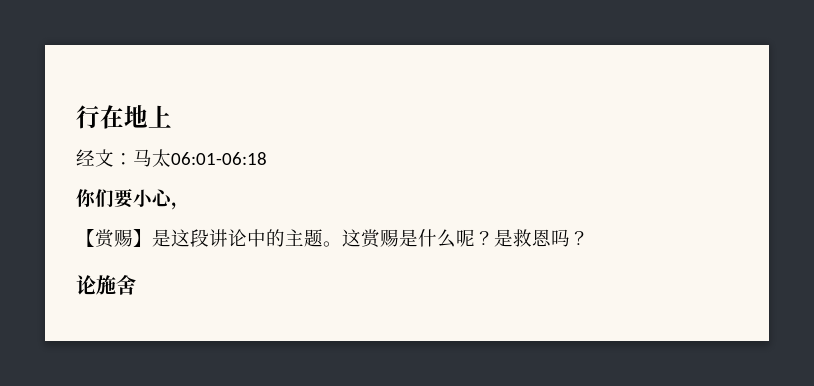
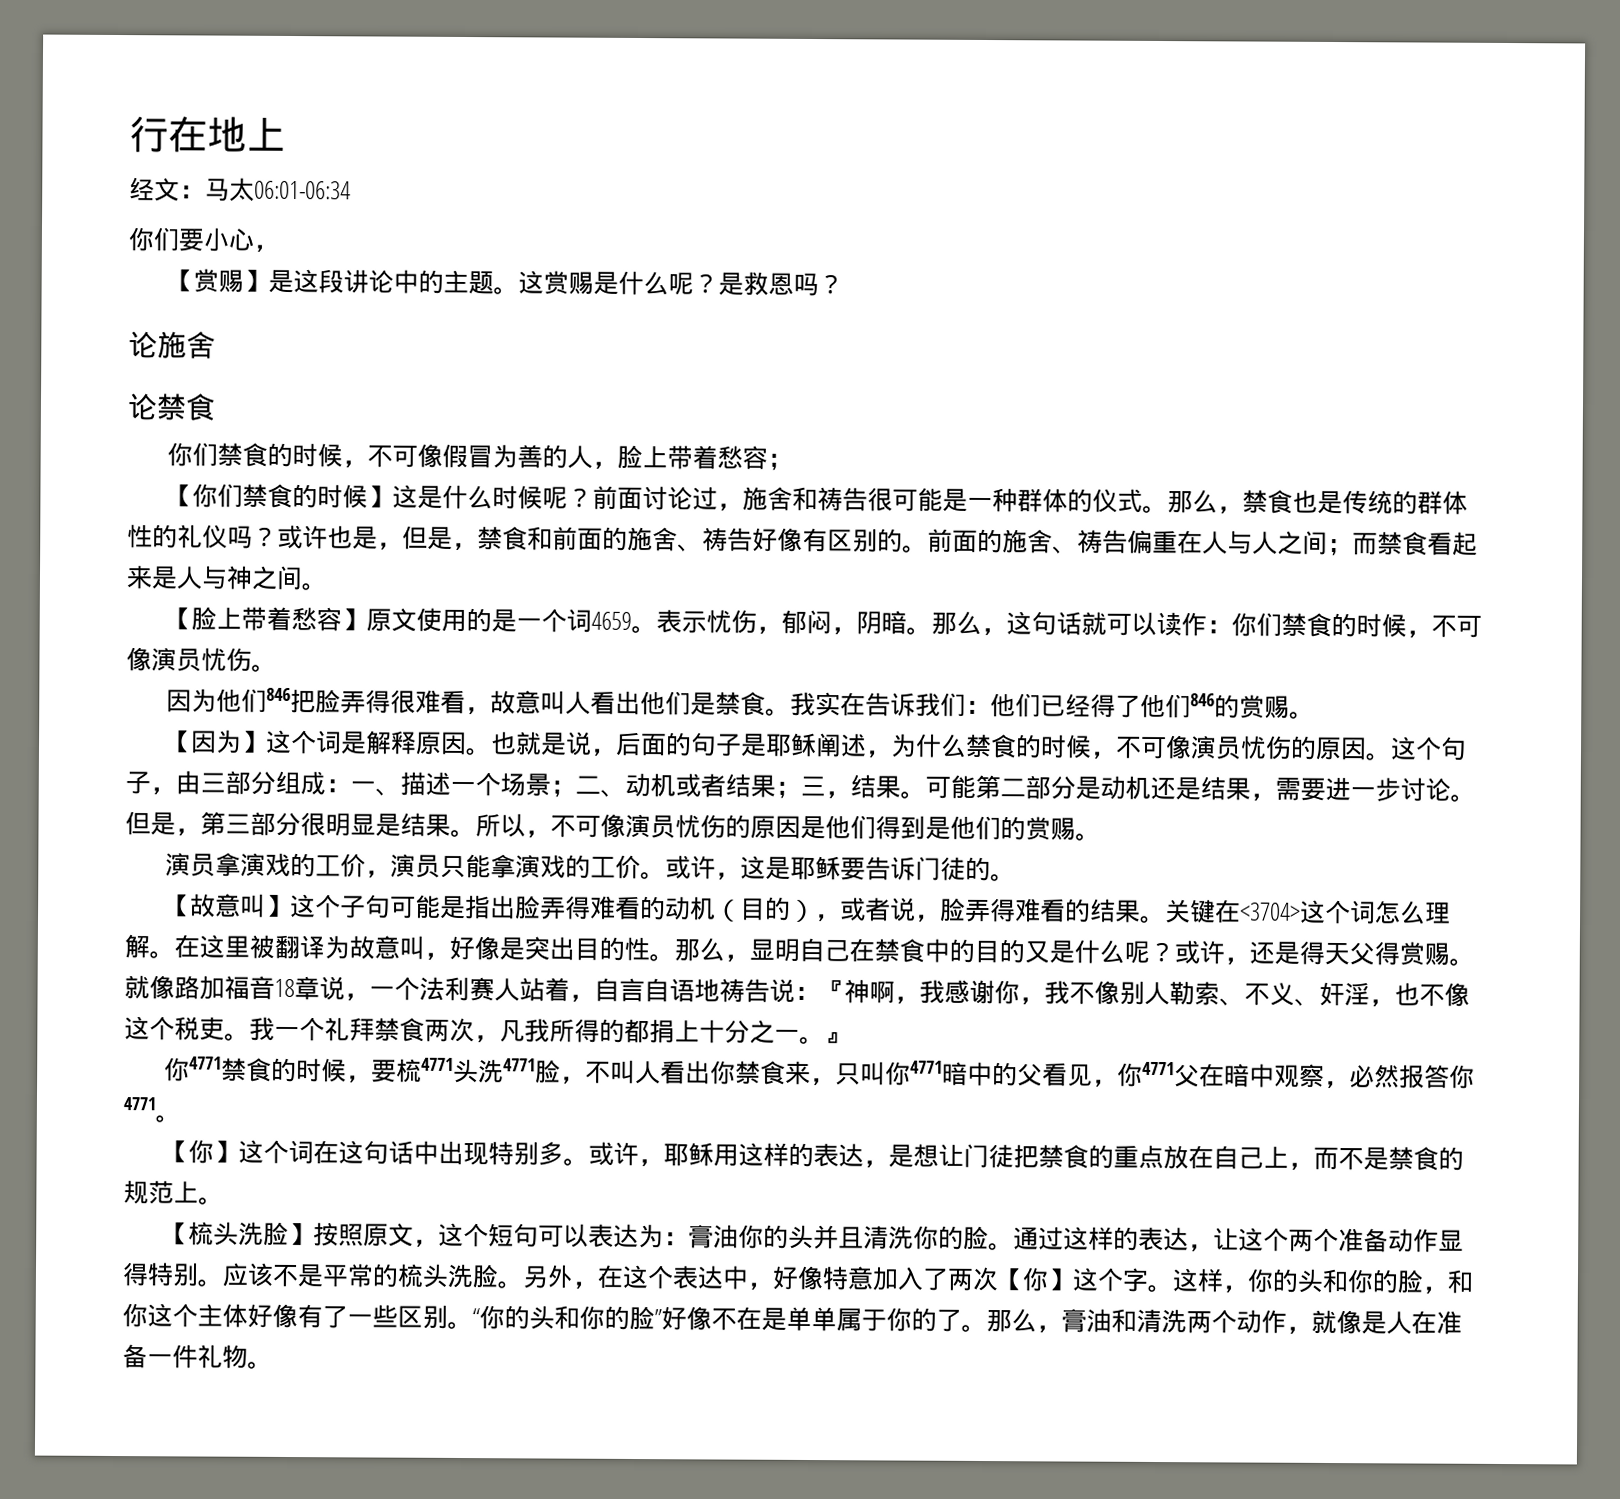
[171,152,267,165] 06:01-06:18 -> [254,180,351,200] 06:01-06:34
(136, 285) none -> [127,393,216,421] [166,442,793,471] [166,483,1468,515] [127,524,1478,557] [126,565,327,591] [165,606,1482,639] [126,647,277,672] [165,687,1315,719] [164,729,1467,761] [125,770,1476,802] [125,811,1101,841] [164,852,1016,882] [164,893,1451,925] [124,934,1475,966] [124,975,1470,1008] [124,1016,850,1045] [163,1056,1475,1090] [123,1097,156,1111] [155,1115,181,1123] [162,1139,1464,1171] [123,1180,224,1205] [162,1221,1464,1253] [122,1262,1474,1295] [122,1303,1462,1335] [122,1344,273,1369] // 论禁食 // 你们禁食的时候，不可像假冒为善的人，脸上带着愁容； // 【你们禁食的时候】这是什么时候呢？前面讨论过，施舍和祷告很可能是一种群体的仪式。那么，禁食也是传统的群体性的礼仪吗？或许也是，但是，禁食和前面的施舍、祷告好像有区别的。前面的施舍、祷告偏重在人与人之间；而禁食看起来是人与神之间。 // 【脸上带着愁容】原文使用的是一个词4659。表示忧伤，郁闷，阴暗。那么，这句话就可以读作：你们禁食的时候，不可像演员忧伤。 // 因为他们846把脸弄得很难看，故意叫人看出他们是禁食。我实在告诉我们：他们已经得了他们846的赏赐。 // 【因为】这个词是解释原因。也就是说，后面的句子是耶稣阐述，为什么禁食的时候，不可像演员忧伤的原因。这个句子，由三部分组成：一、描述一个场景；二、动机或者结果；三，结果。可能第二部分是动机还是结果，需要进一步讨论。但是，第三部分很明显是结果。所以，不可像演员忧伤的原因是他们得到是他们的赏赐。 // 演员拿演戏的工价，演员只能拿演戏的工价。或许，这是耶稣要告诉门徒的。 // 【故意叫】这个子句可能是指出脸弄得难看的动机（目的），或者说，脸弄得难看的结果。关键在<3704>这个词怎么理解。在这里被翻译为故意叫，好像是突出目的性。那么，显明自己在禁食中的目的又是什么呢？或许，还是得天父得赏赐。就像路加福音18章说，一个法利赛人站着，自言自语地祷告说：『神啊，我感谢你，我不像别人勒索、不义、奸淫，也不像这个税吏。我一个礼拜禁食两次，凡我所得的都捐上十分之一。』 // 你4771禁食的时候，要梳4771头洗4771脸，不叫人看出你禁食来，只叫你4771暗中的父看见，你4771父在暗中观察，必然报答你4771。 // 【你】这个词在这句话中出现特别多。或许，耶稣用这样的表达，是想让门徒把禁食的重点放在自己上，而不是禁食的规范上。 // 【梳头洗脸】按照原文，这个短句可以表达为：膏油你的头并且清洗你的脸。通过这样的表达，让这个两个准备动作显得特别。应该不是平常的梳头洗脸。另外，在这个表达中，好像特意加入了两次【你】这个字。这样，你的头和你的脸，和你这个主体好像有了一些区别。“你的头和你的脸”好像不在是单单属于你的了。那么，膏油和清洗两个动作，就像是人在准备一件礼物。

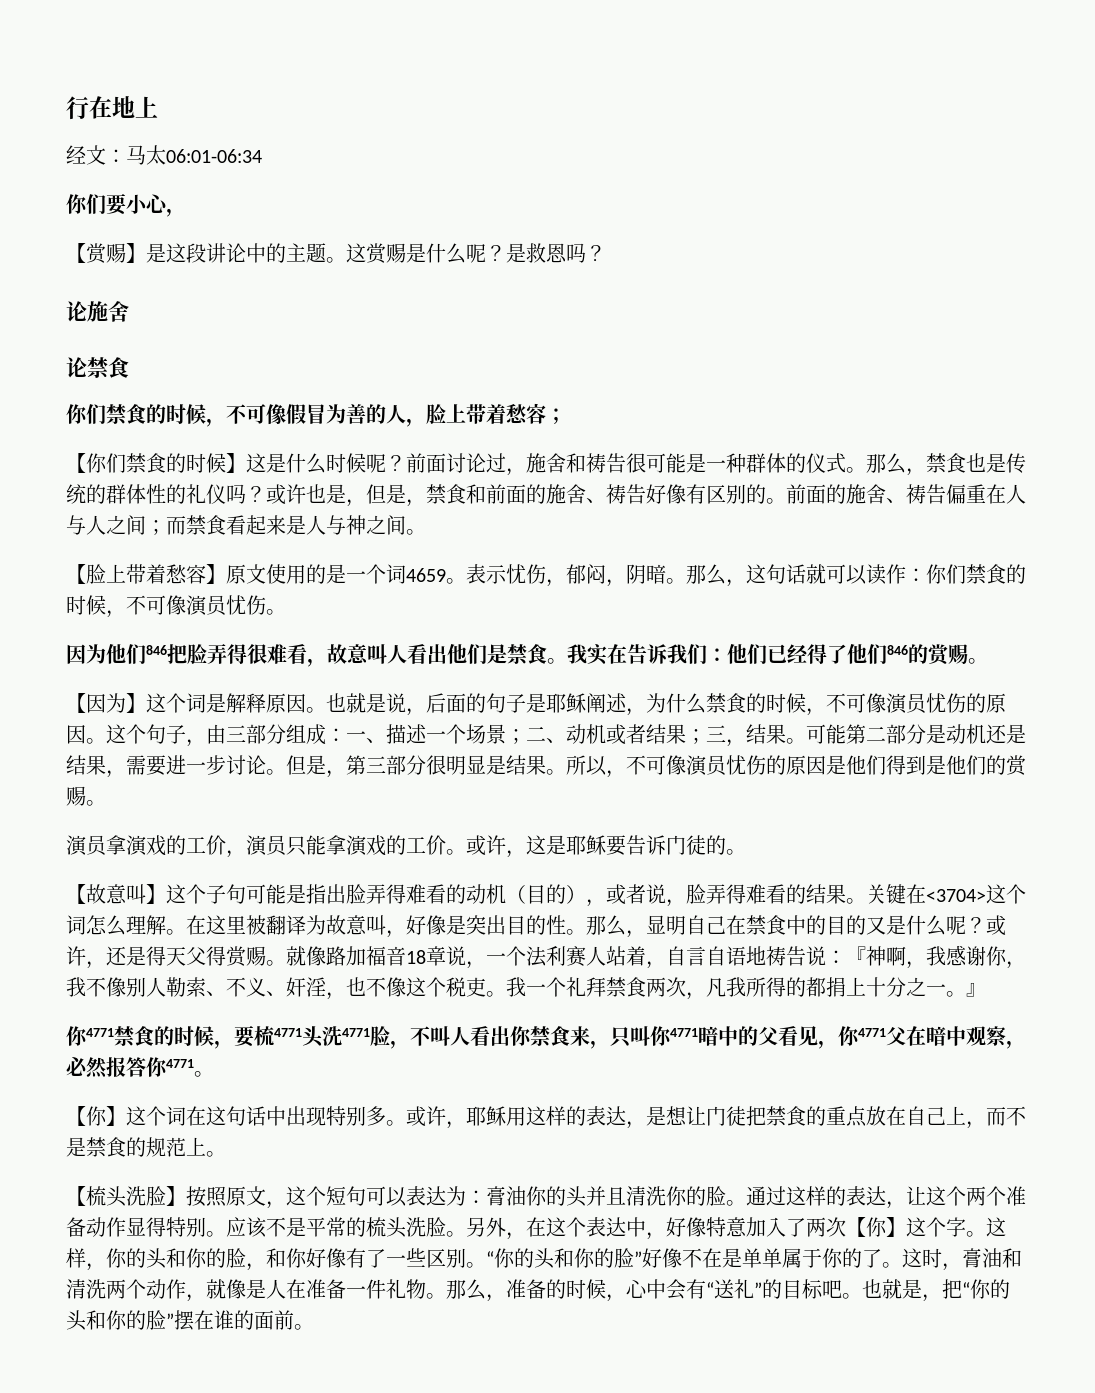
[147,1303,248,1328] 这个主体 -> (307, 1258) none
[986,1308,1037,1333] 那么 -> [902,1248,942,1268] 这时
(273, 1365) none -> [446,1279,1010,1302] [66,1310,314,1331] 那么，准备的时候，心中会有“送礼”的目标吧。也就是，把“你的头和你的脸”摆在谁的面前。

